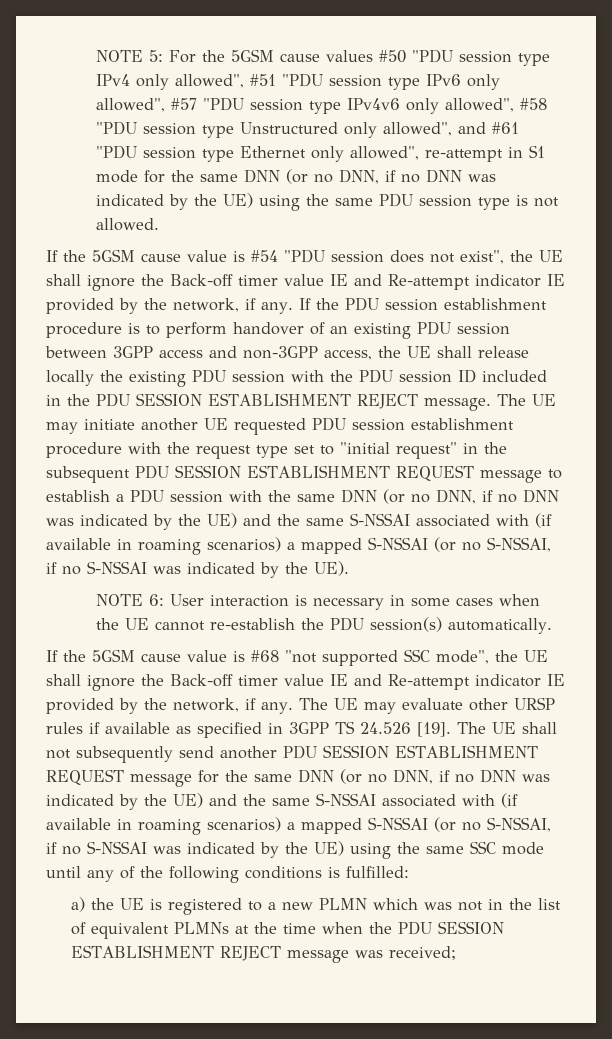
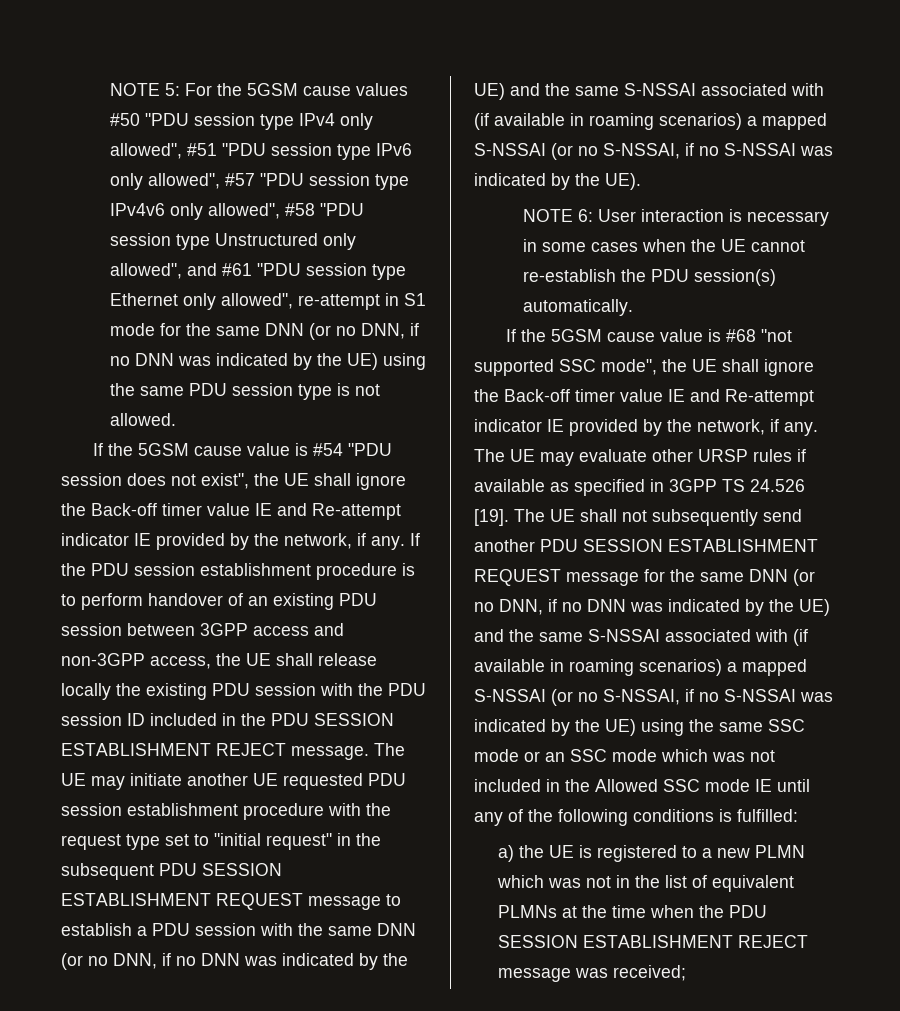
(544, 848) none -> [524,749,775,762] [474,779,772,792] or an SSC mode which was not included in the Allowed SSC mode IE

